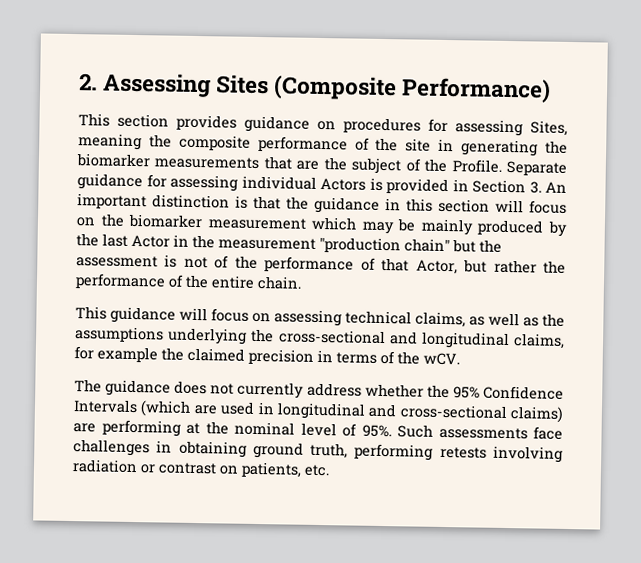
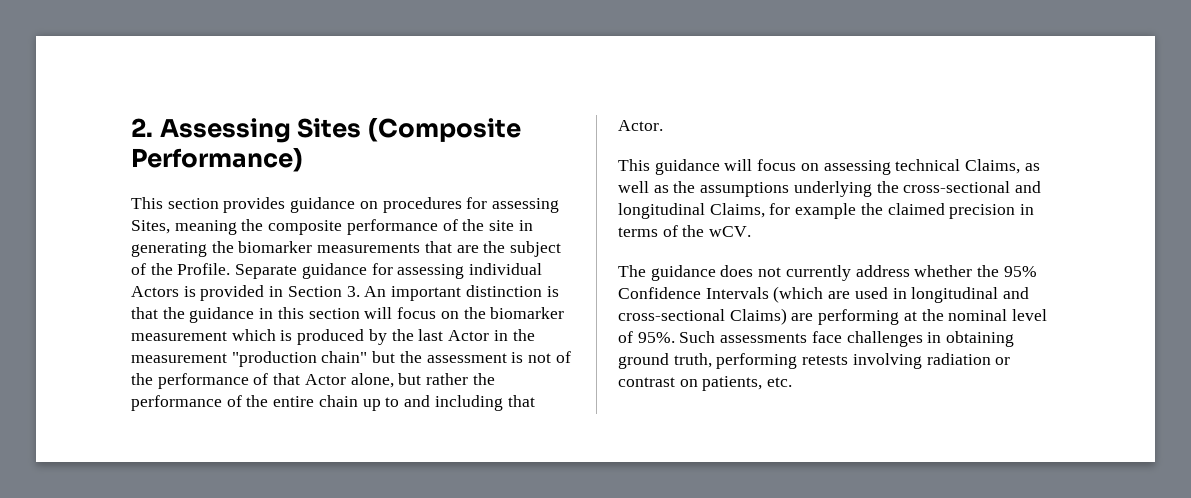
[361,218,474,236] may be mainly -> [280,330,293,341] is
[415,259,458,275] Actor, -> [304,373,394,388] Actor alone,
[257,275,302,290] chain. -> [318,395,535,411] [618,120,663,131] chain up to and including that Actor.
[415,311,466,328] claims, -> [965,159,1021,174] Claims,
[513,333,565,349] claims, -> [709,203,765,218] Claims,
[510,406,564,423] claims) -> [729,308,787,325] Claims)

